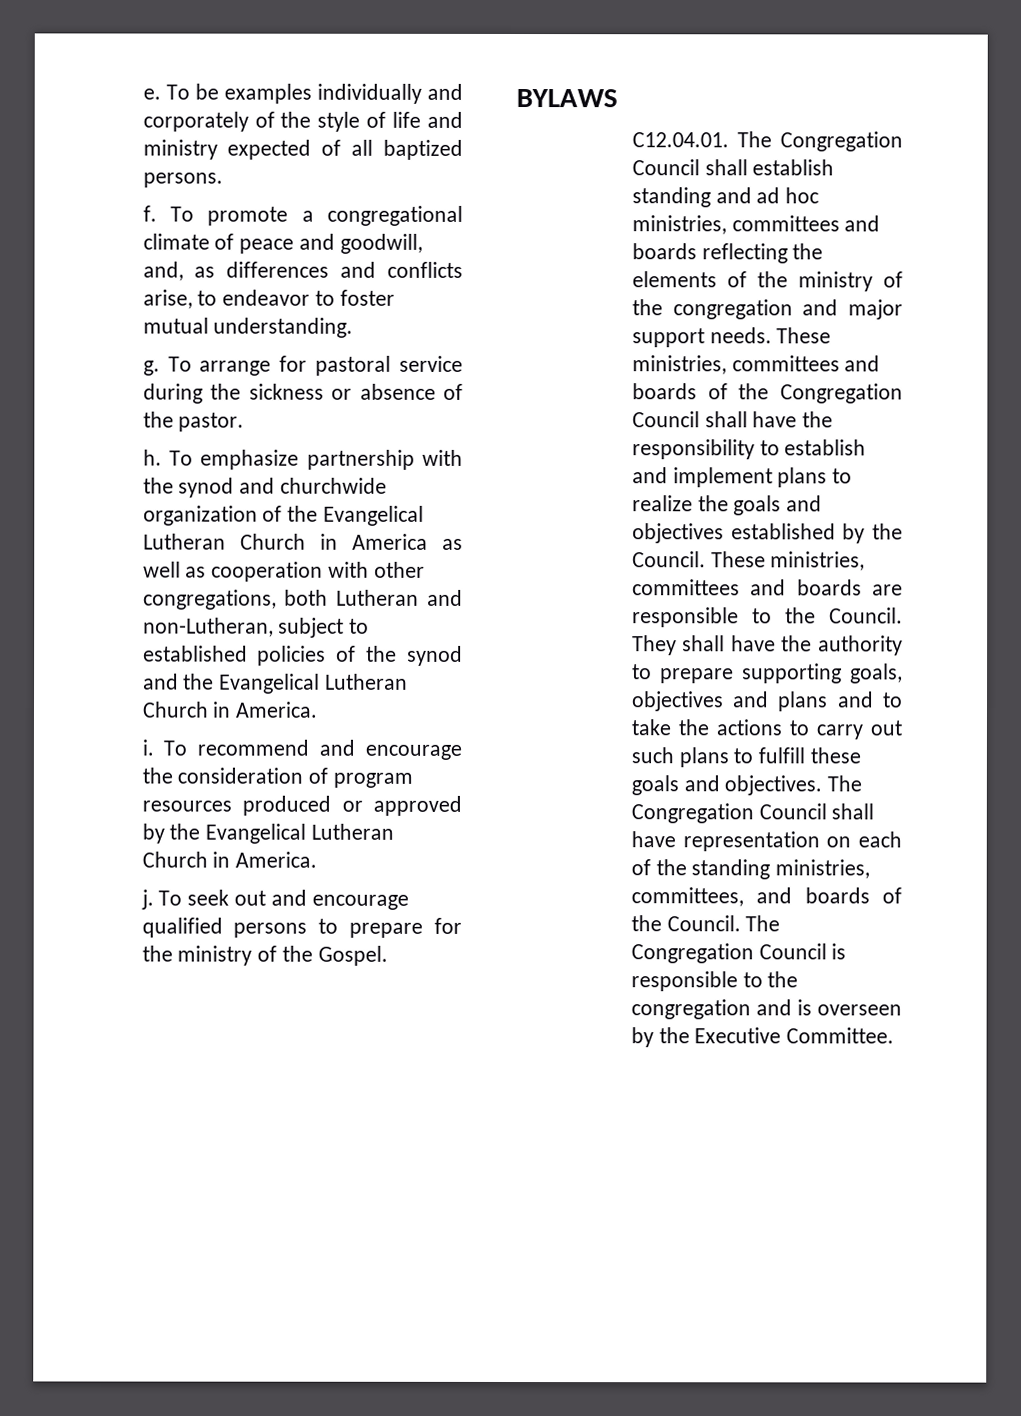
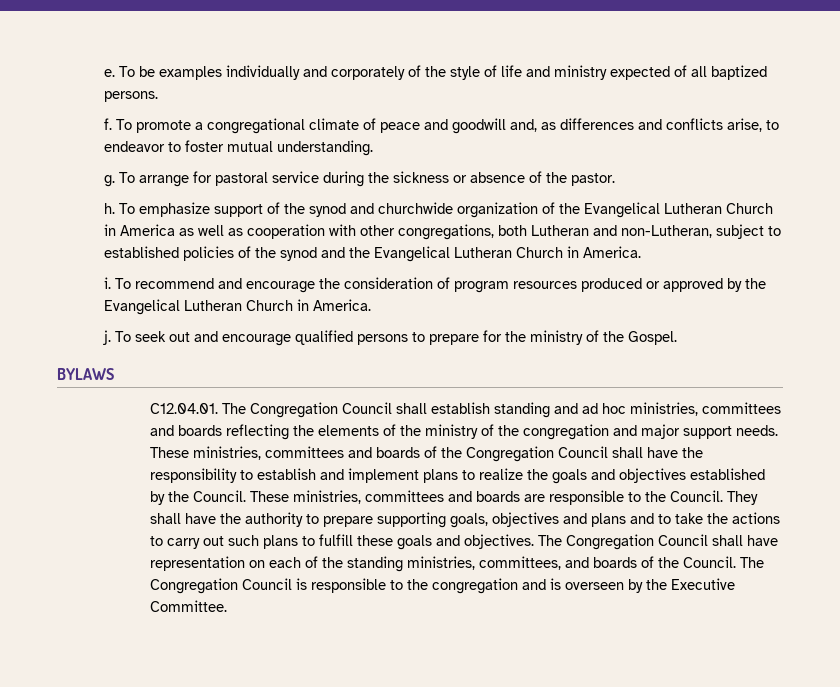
[339,233,423,254] goodwill, -> [451,118,506,134] goodwill
[306,449,463,470] partnership with -> [213,202,280,217] support of

